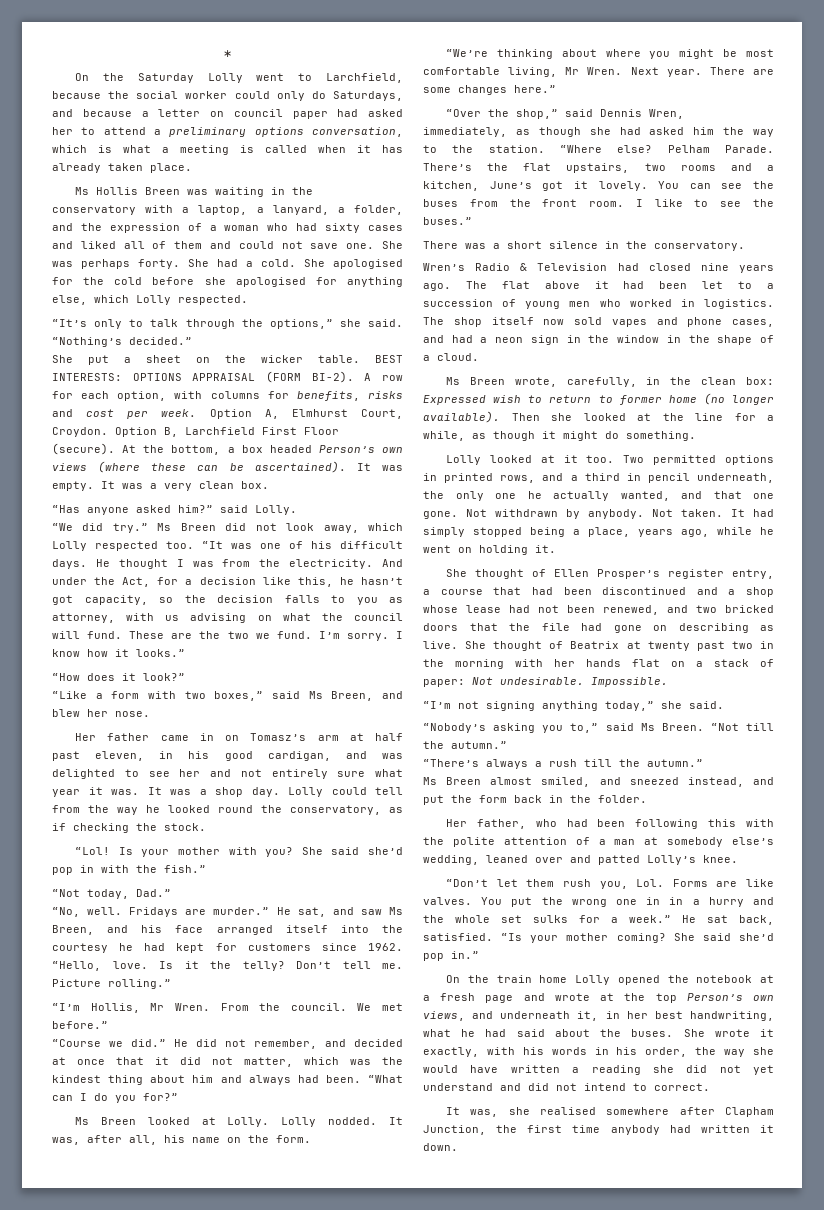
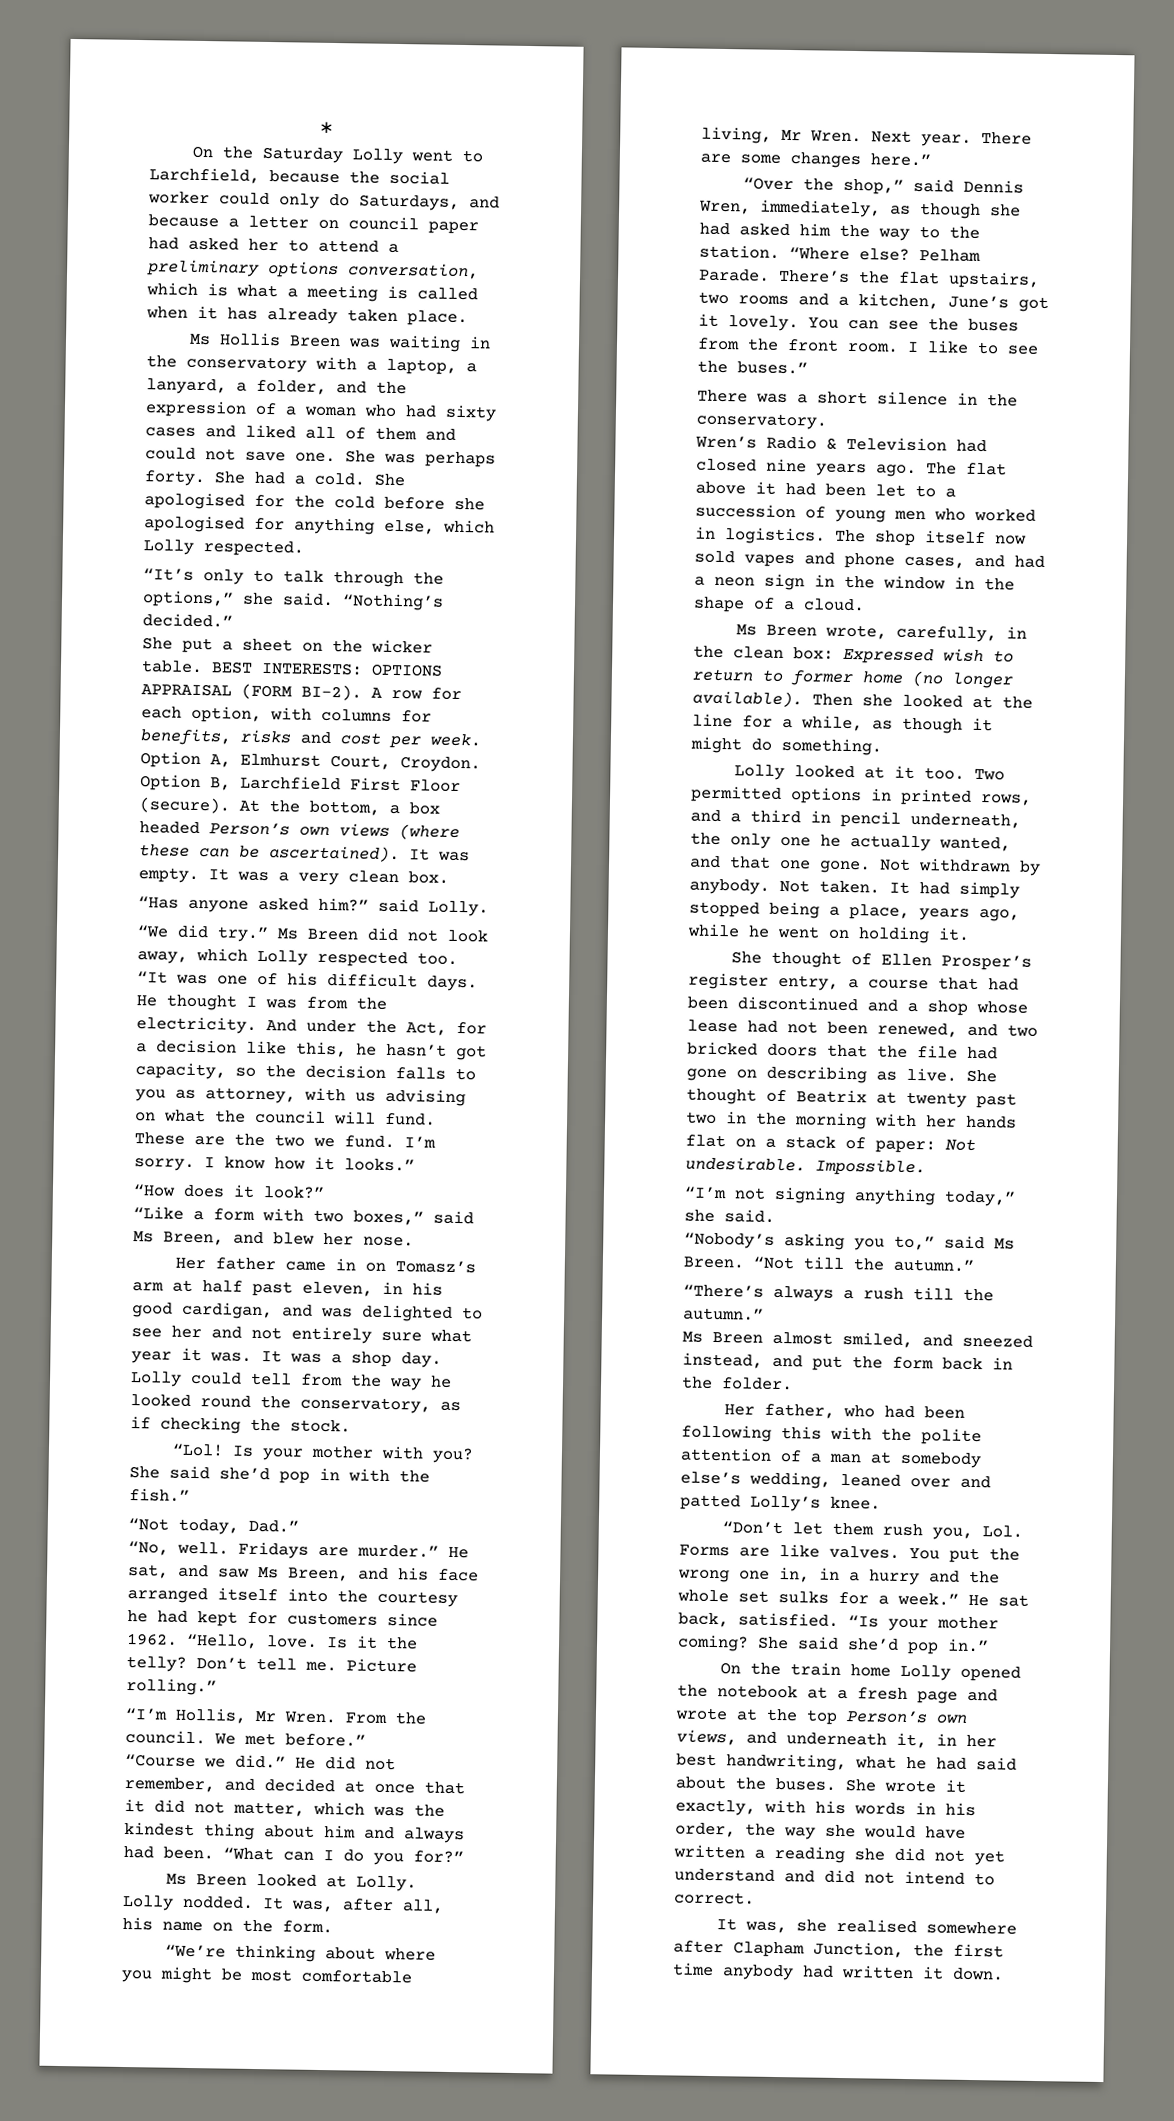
[646,897,661,905] in -> [779,1567,810,1583] in,

